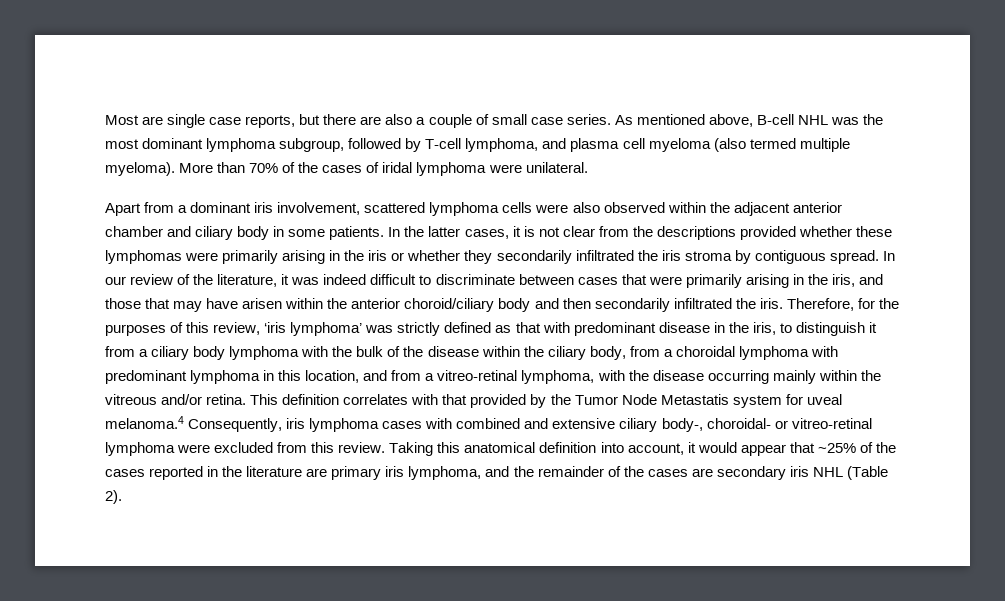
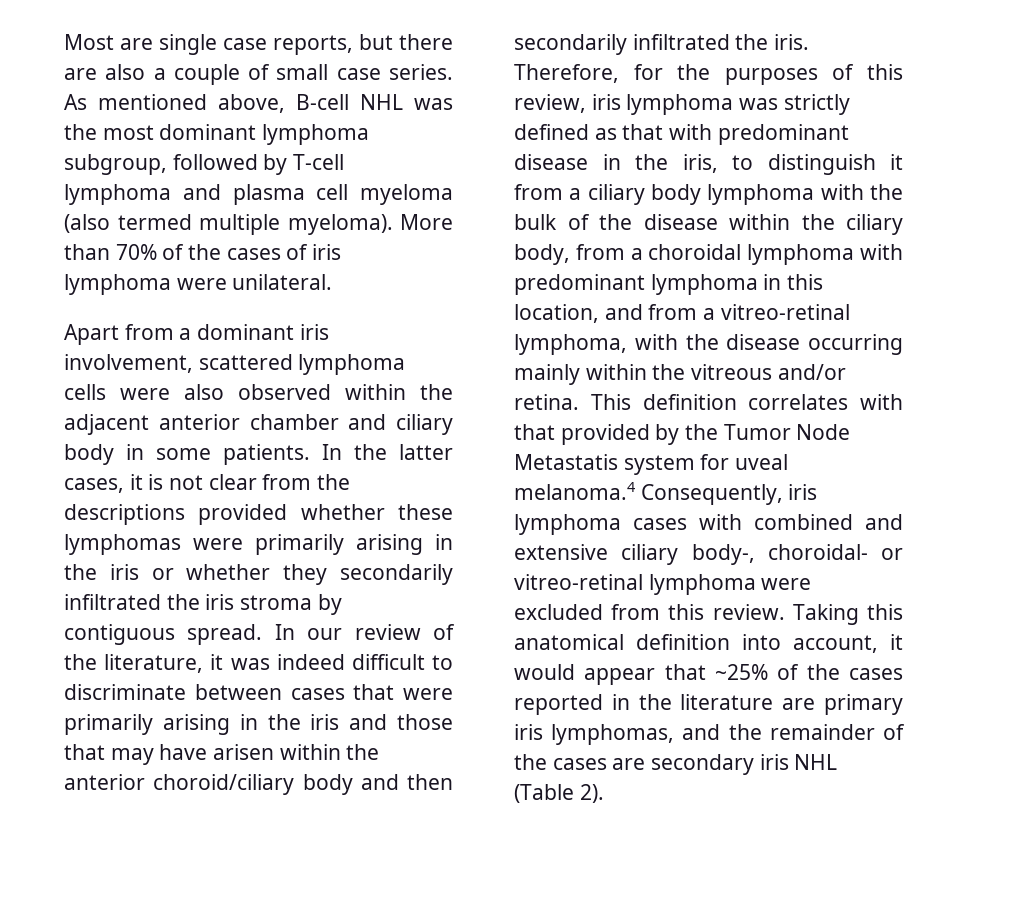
[465,138,539,152] lymphoma, -> [64,184,171,205] lymphoma
[382,162,413,173] iridal -> [312,244,342,260] iris
[831,274,855,287] iris, -> [310,714,340,730] iris
[264,322,363,336] ‘iris lymphoma’ -> [591,94,734,115] iris lymphoma
[408,466,482,480] lymphoma, -> [551,724,675,745] lymphomas,

